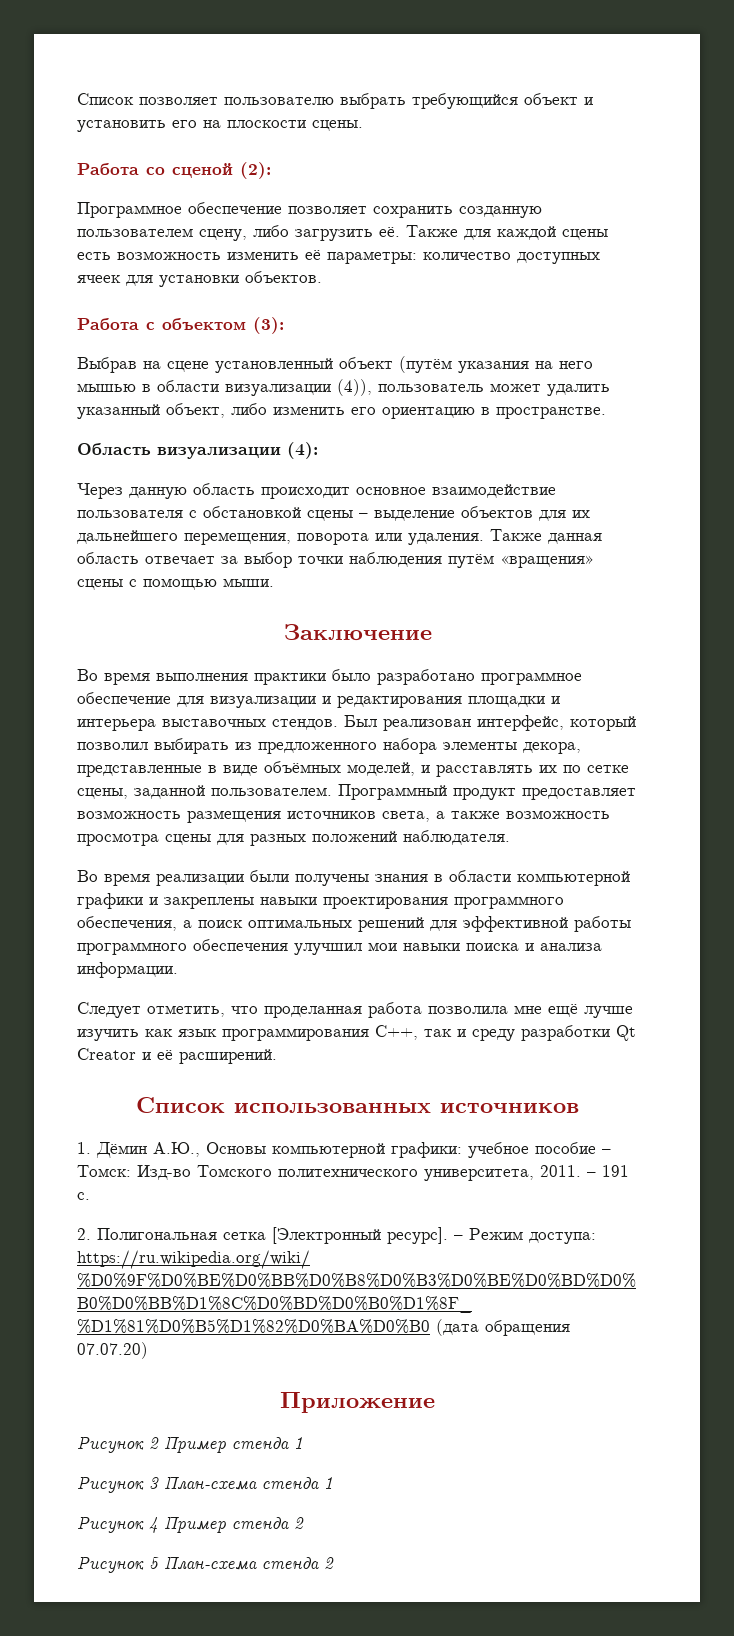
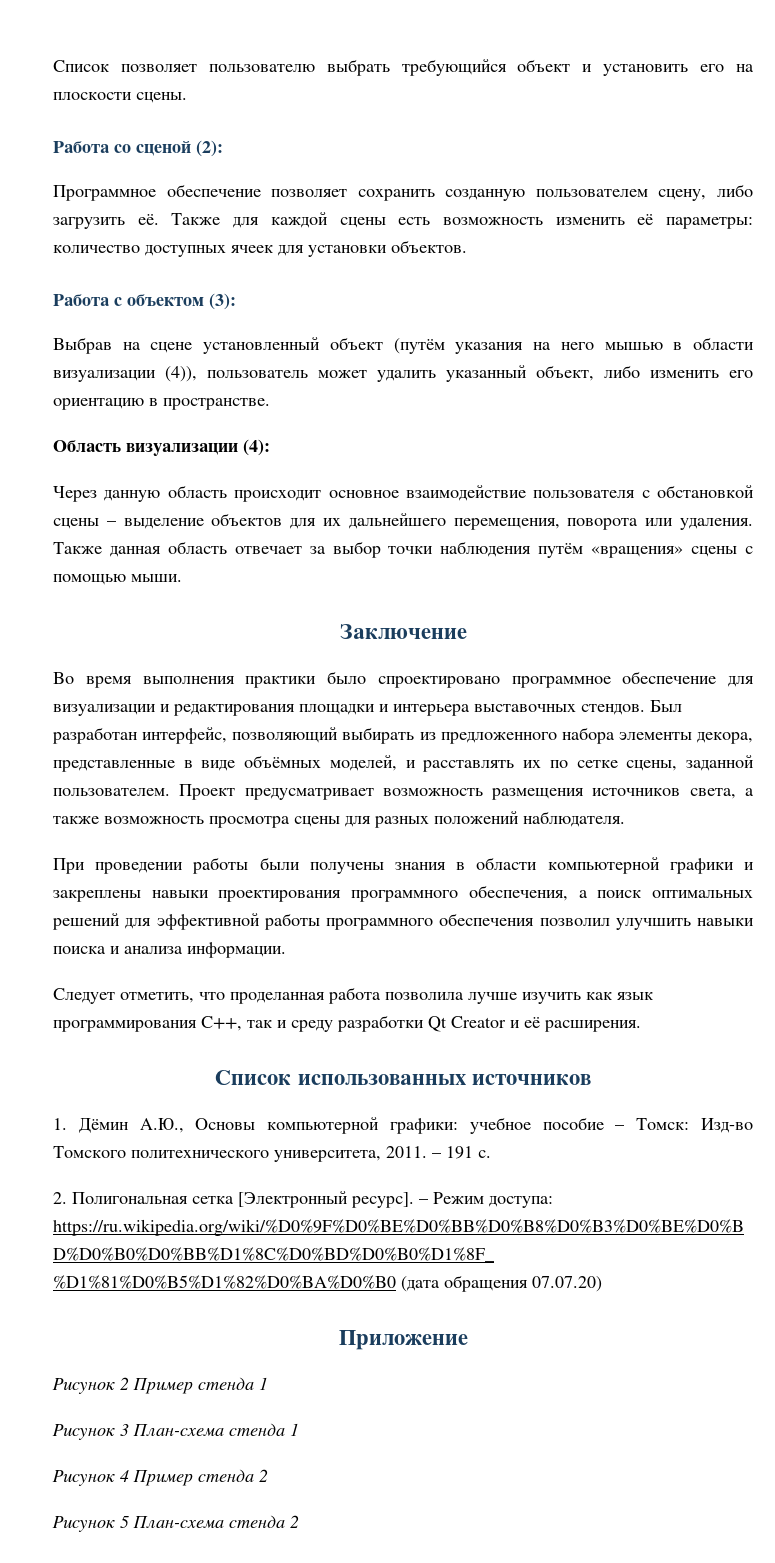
[377,669,475,685] разработано -> [377,676,500,688] спроектировано
[383,715,636,731] [77,742,148,750] реализован интерфейс, который позволил -> [52,727,339,744] разработан интерфейс, позволяющий
[338,784,636,800] Программный продукт предоставляет -> [179,784,374,800] Проект предусматривает
[77,870,244,886] Во время реализации -> [53,857,249,874] При проведении работы
[294,942,397,955] улучшил мои -> [539,918,691,930] позволил улучшить
[514,1004,578,1017] мне ещё -> (464, 996) none
[179,1049,277,1064] расширений. -> [544,1020,641,1032] расширения.

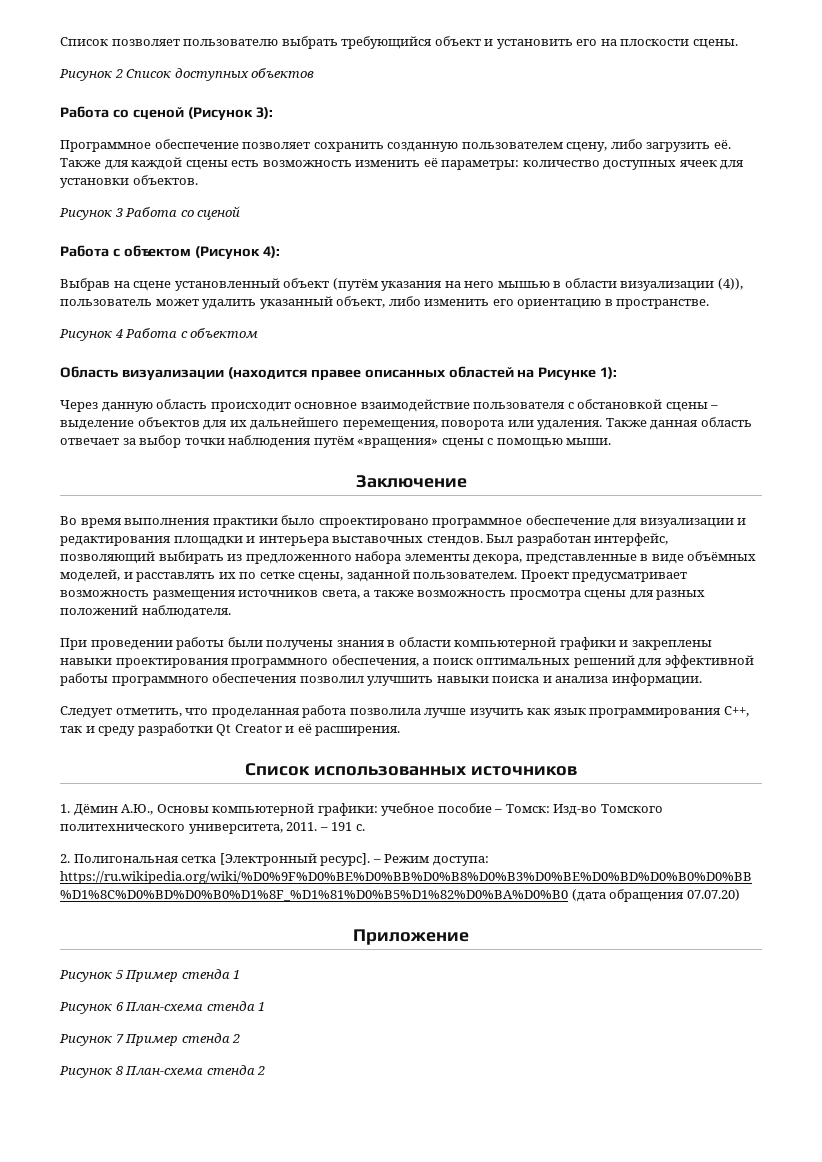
[53,140,223,157] // Работа со сценой (2): -> [59,68,315,81] [60,106,273,121] // Рисунок 2 Список доступных объектов // Работа со сценой (Рисунок 3):
[53,293,236,310] // Работа с объектом (3): -> [59,206,241,220] [60,245,280,260] // Рисунок 3 Работа со сценой // Работа с объектом (Рисунок 4):
[53,439,270,456] Область визуализации (4): -> [59,328,259,341] [60,366,618,381] Рисунок 4 Работа с объектом // Область визуализации (находится правее описанных областей на Рисунке 1):
[120,1377,129,1390] 2 -> [115,970,123,979] 5
[120,1424,129,1436] 3 -> [115,1002,124,1011] 6
[120,1470,129,1482] 4 -> [115,1034,124,1043] 7
[120,1516,129,1528] 5 -> [115,1066,123,1075] 8

